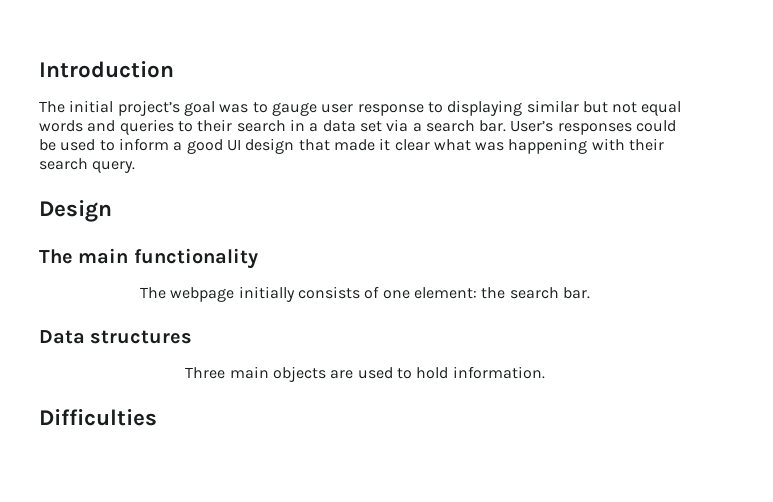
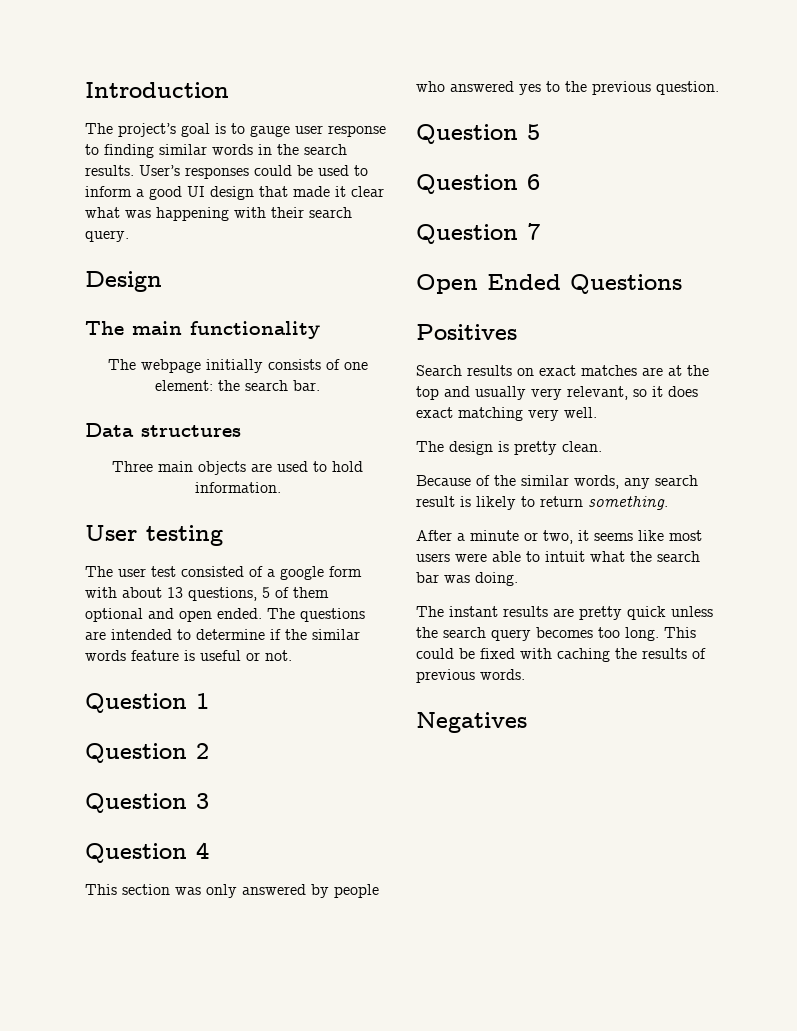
[69,100,114,113] initial -> (113, 128) none
[219,104,249,113] was -> [215,123,226,134] is
[447,100,682,116] [39,119,507,135] displaying similar but not equal words and queries to their search in a data set via a search bar. -> [104,144,347,158] [85,165,134,176] finding similar words in the search results.
[39,409,157,426] Difficulties -> [85,525,223,546] [85,566,362,580] [85,587,329,601] [85,608,365,622] [85,629,360,640] [85,650,292,661] [85,693,209,713] [85,743,209,763] [85,793,209,813] [85,842,209,863] [85,884,379,898] [416,81,719,95] [416,124,540,144] [416,174,540,194] [416,223,540,244] [416,274,682,294] [416,324,517,340] [416,365,709,376] [416,386,698,400] [416,407,597,421] [416,441,602,455] [416,475,698,489] [416,496,668,510] [416,530,702,544] [416,551,700,562] [416,572,518,586] [416,606,713,620] [416,627,696,641] [416,648,706,662] [416,669,525,683] [416,712,527,733] User testing // The user test consisted of a google form with about 13 questions, 5 of them optional and open ended. The questions are intended to determine if the similar words feature is useful or not. // Question 1 // Question 2 // Question 3 // Question 4 // This section was only answered by people who answered yes to the previous question. // Question 5 // Question 6 // Question 7 // Open Ended Questions // Positives // Search results on exact matches are at the top and usually very relevant, so it does exact matching very well. // The design is pretty clean. // Because of the similar words, any search result is likely to return something. // After a minute or two, it seems like most users were able to intuit what the search bar was doing. // The instant results are pretty quick unless the search query becomes too long. This could be fixed with caching the results of previous words. // Negatives

